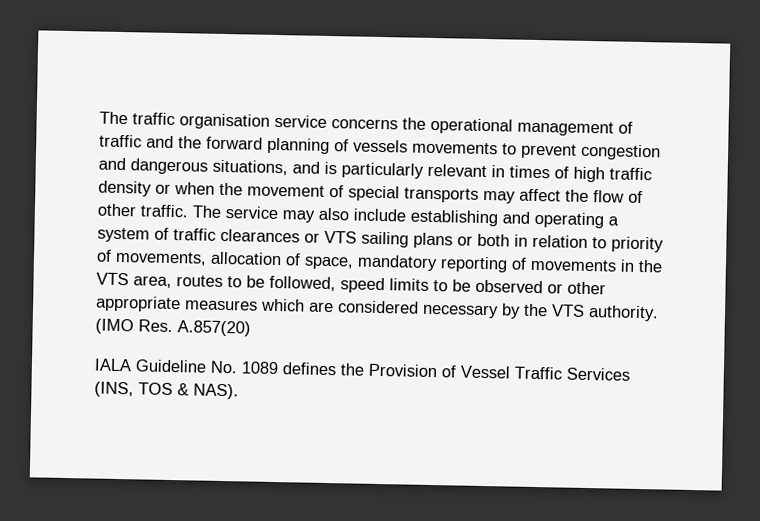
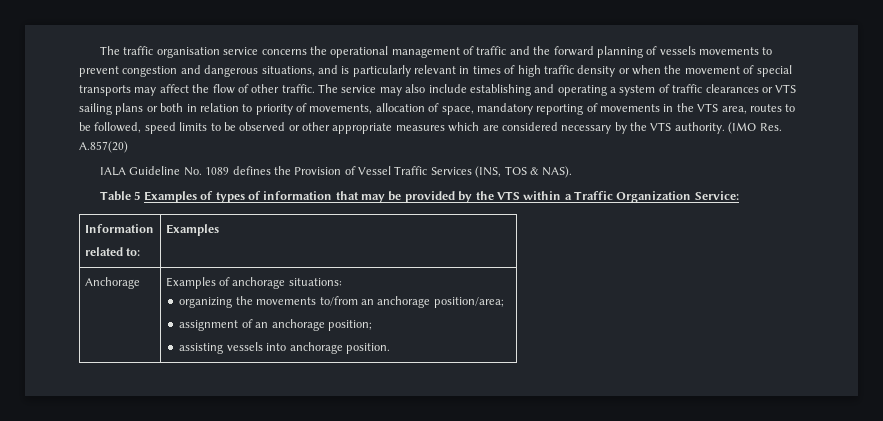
(239, 391) none -> [100,191,739,203] [84,224,154,233] [84,247,141,256] [165,224,219,236] [84,277,140,289] [165,277,342,289] [179,296,504,308] [179,319,372,331] [179,342,390,354] // Table 5 Examples of types of information that may be provided by the VTS within a Traffic Organization Service: // Information // related to: | Examples // Anchorage | Examples of anchorage situations: // organizing the movements to/from an anchorage position/area; // assignment of an anchorage position; // assisting vessels into anchorage position.

